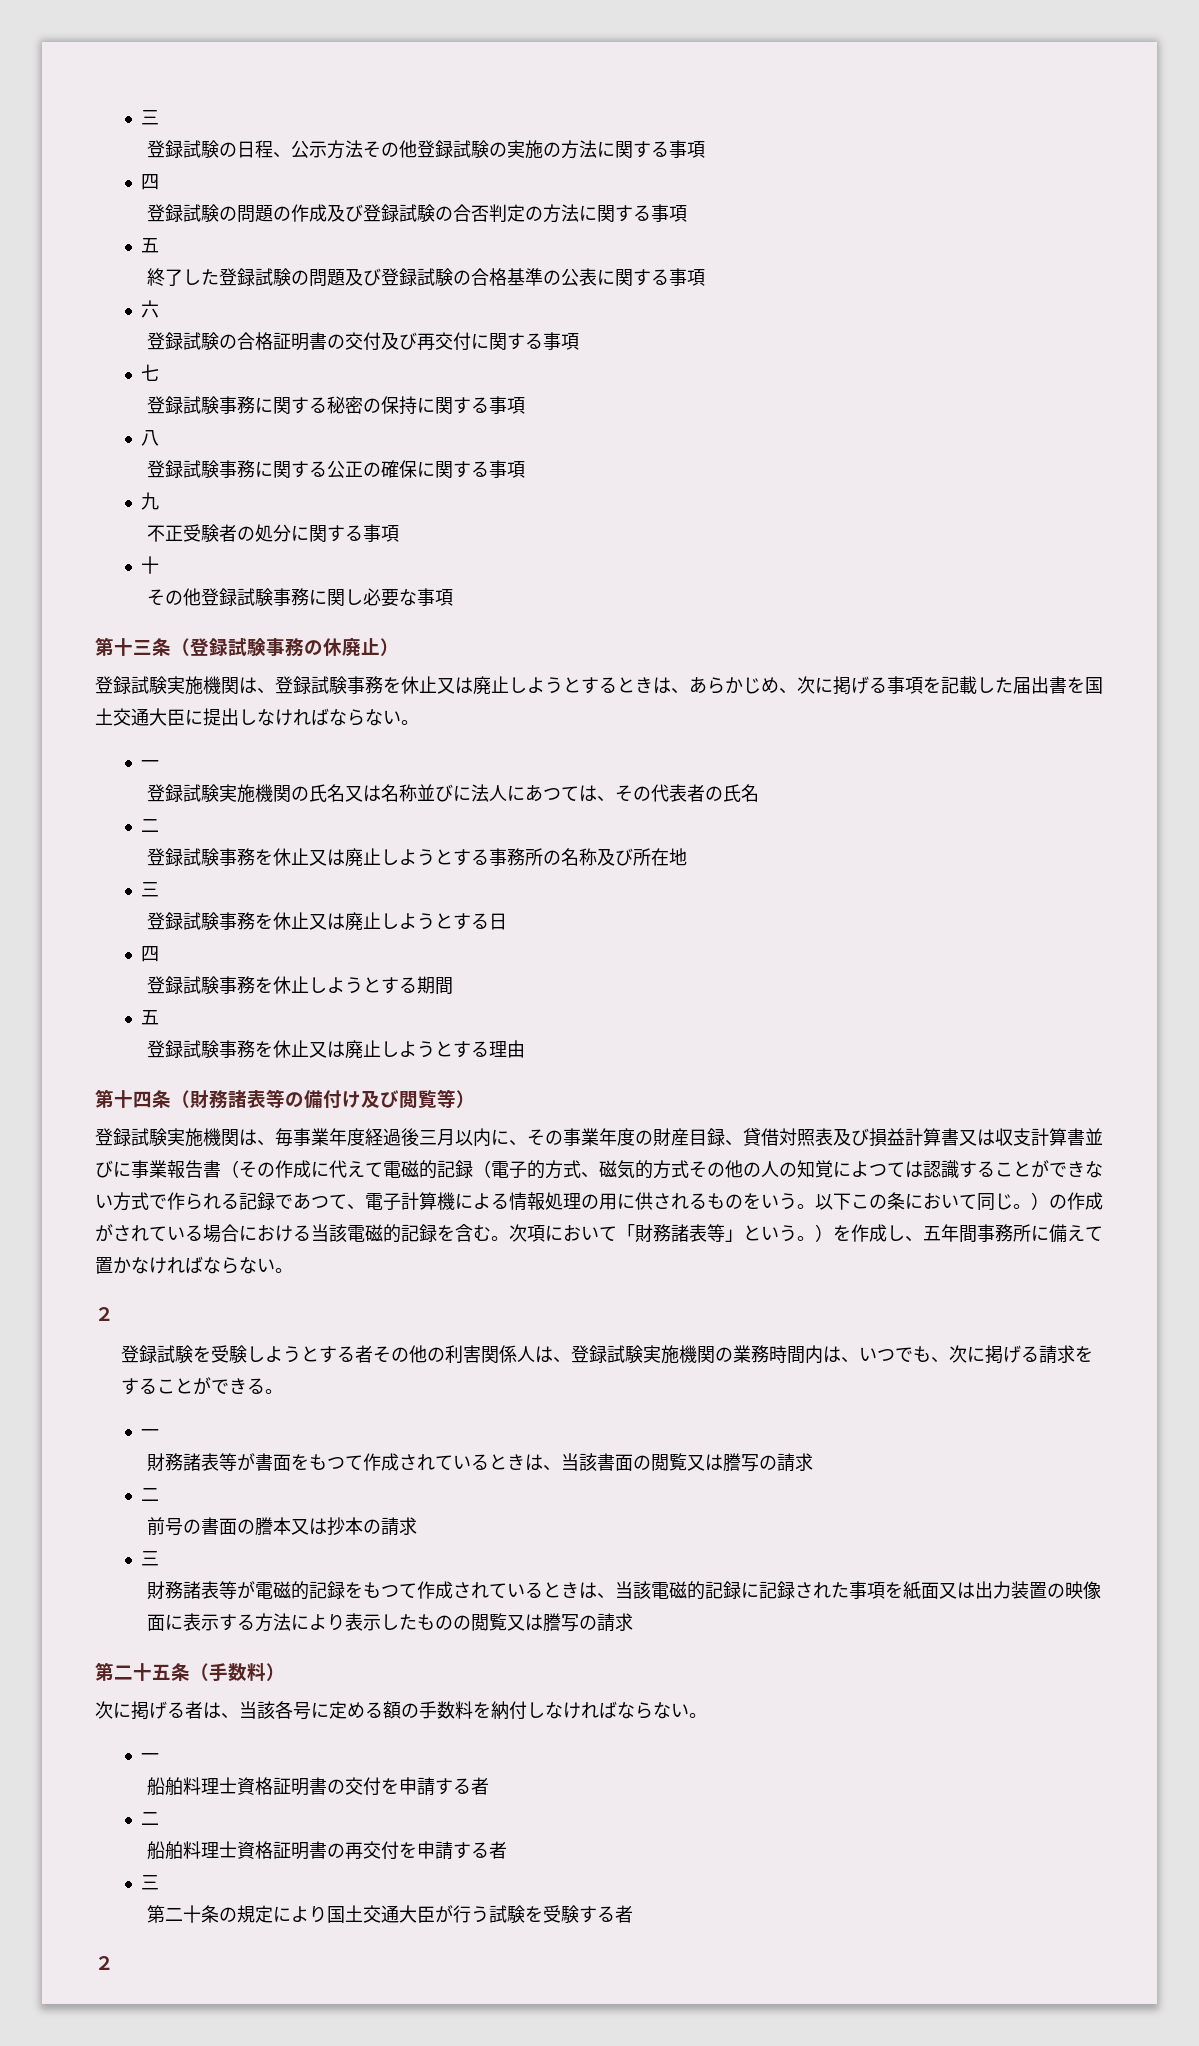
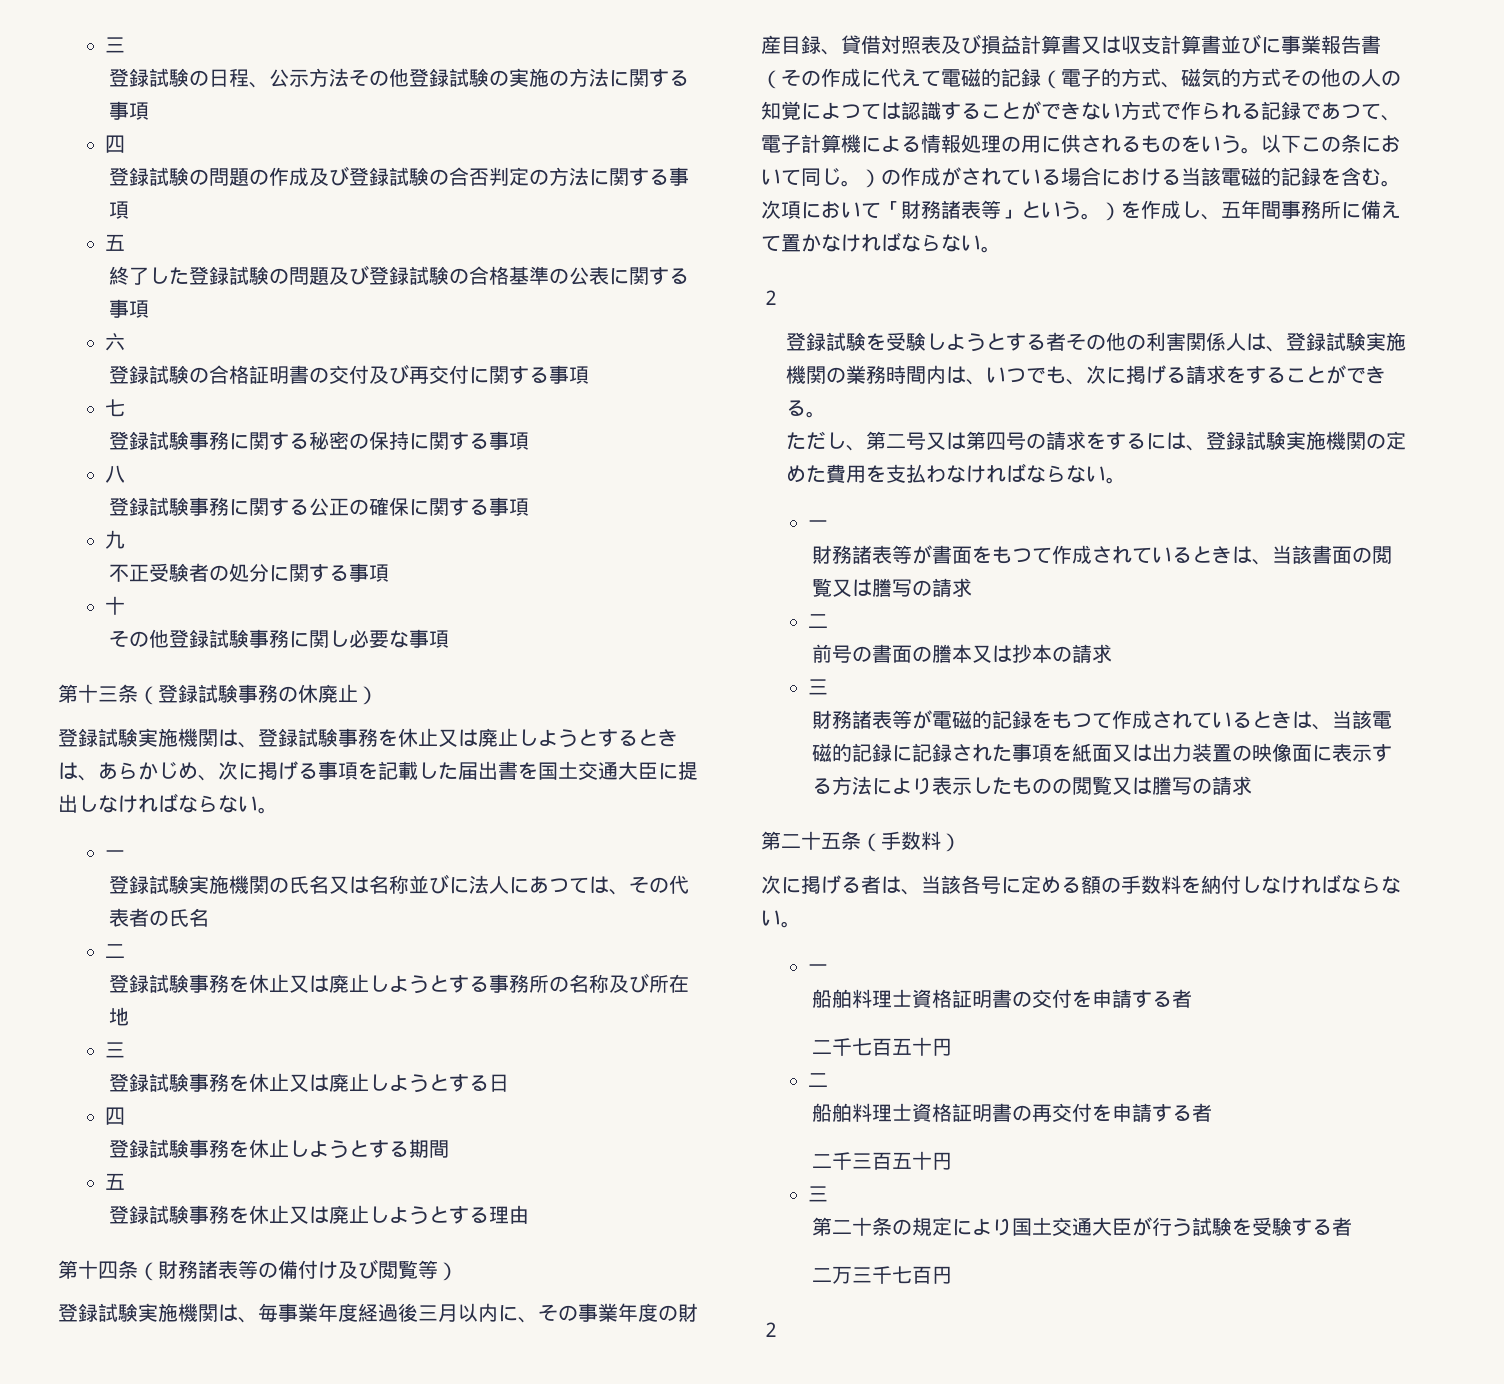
(284, 1391) none -> [786,431,1407,451] [786,463,1127,484] // ただし、第二号又は第四号の請求をするには、登録試験実施機関の定めた費用を支払わなければならない。
(490, 1786) none -> [811,1037,952,1056] // 二千七百五十円
(508, 1850) none -> [811,1151,952,1170] // 二千三百五十円
(634, 1914) none -> [811,1266,952,1284] // 二万三千七百円

